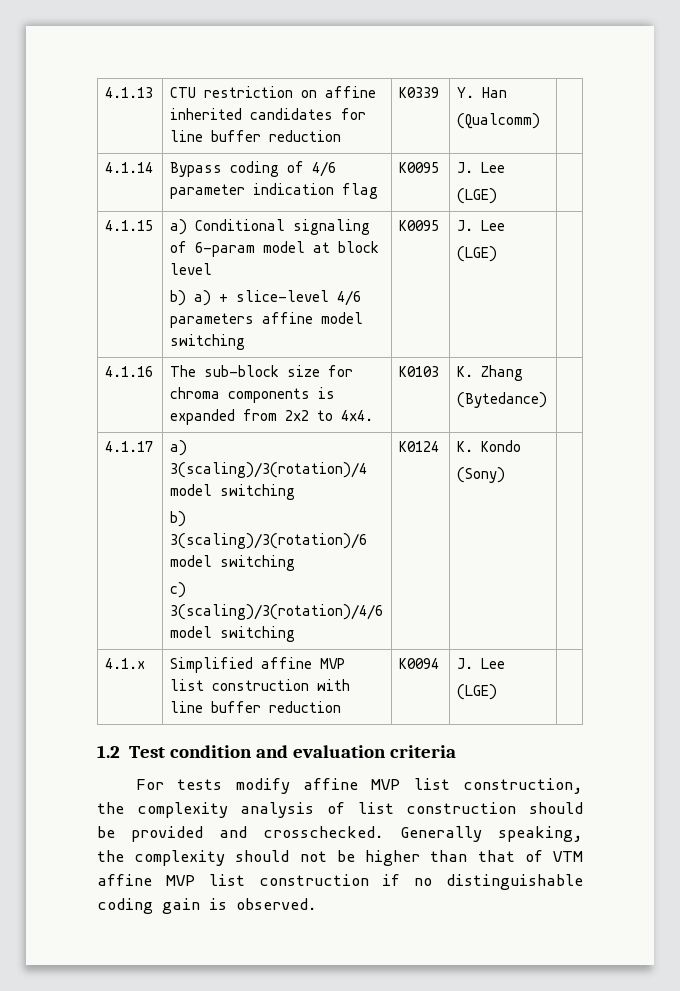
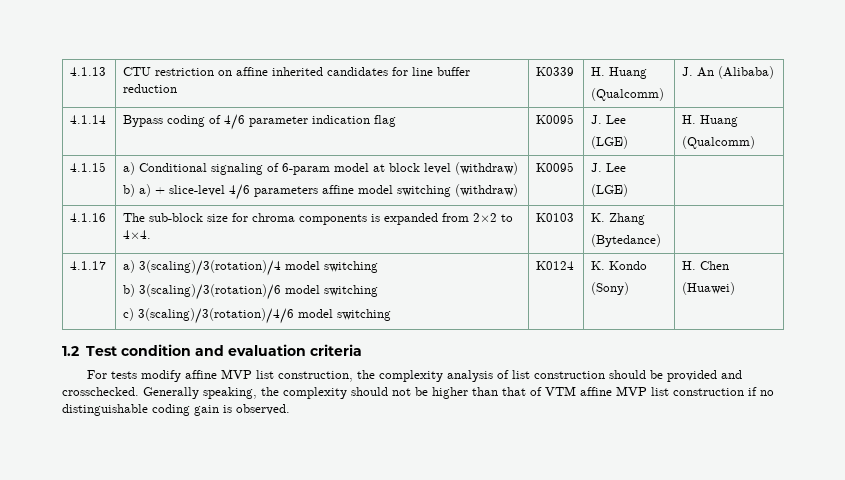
[457,87,508,98] Y. Han -> [591,67,648,79] H. Huang
(541, 121) none -> [682,66,775,79] J. An (Alibaba)
(498, 196) none -> [682,115,739,127] [682,136,756,149] H. Huang // (Qualcomm)
(213, 269) none -> [455,162,519,175] (withdraw)
(246, 342) none -> [455,184,519,197] (withdraw)
[105,658,146,669] [170,657,346,673] [170,679,351,691] [170,701,342,713] [399,658,440,669] [457,658,506,669] [457,684,498,700] // 4.1.x | Simplified affine MVP list construction with line buffer reduction | K0094 | J. Lee // (LGE) | -> [682,261,730,270] [682,282,736,295] H. Chen // (Huawei)

